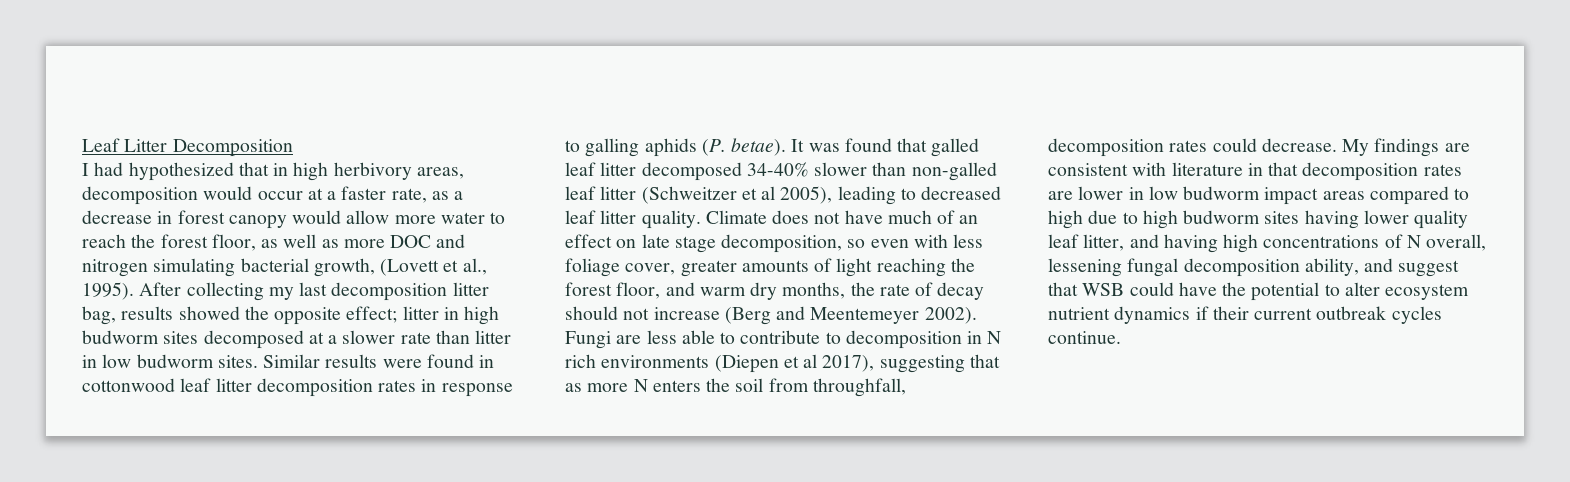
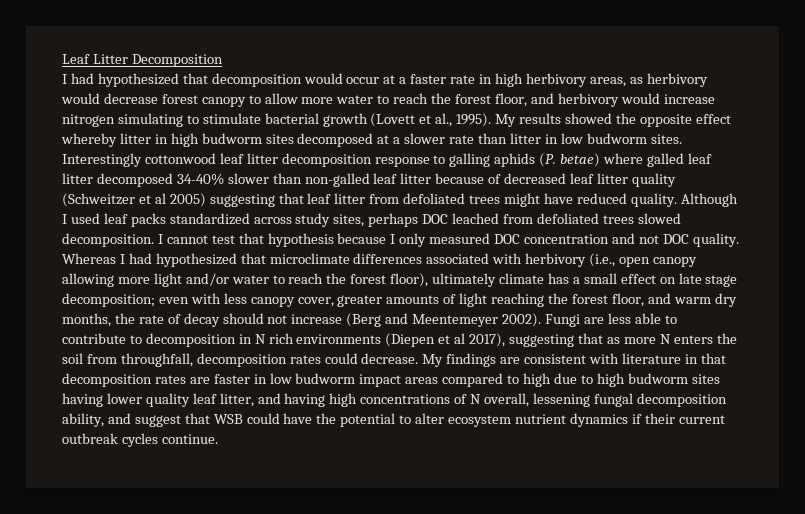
[273,162,464,181] in high herbivory areas, -> (208, 78) none
[391,188,464,203] [82,210,173,224] rate, as a decrease in -> [450,73,708,87] [61,93,158,104] rate in high herbivory areas, as herbivory would decrease
[292,210,342,224] would -> [248,95,261,104] to
[261,234,466,248] [82,258,487,277] [82,282,489,301] [82,306,116,325] as well as more DOC and nitrogen simulating bacterial growth, (Lovett et al., 1995). After collecting my last decomposition litter bag, -> [530,93,715,107] [62,113,517,127] and herbivory would increase nitrogen simulating to stimulate bacterial growth (Lovett et al., 1995). My
[346,306,398,323] effect; -> [695,114,731,124] [61,133,117,147] effect whereby
[263,354,495,368] Similar results were found in -> [62,153,142,167] Interestingly
[378,379,437,392] rates in -> (372, 160) none
[731,138,928,156] betae). It was found that -> [560,153,644,167] betae) where
[641,186,1002,205] [565,210,979,229] (Schweitzer et al 2005), leading to decreased leaf litter quality. Climate does not have much of an -> [435,173,676,187] [62,193,738,207] [62,213,681,227] [62,233,739,247] [62,253,697,267] [62,273,617,287] because of decreased leaf litter quality (Schweitzer et al 2005) suggesting that leaf litter from defoliated trees might have reduced quality. Although I used leaf packs standardized across study sites, perhaps DOC leached from defoliated trees slowed decomposition. I cannot test that hypothesis because I only measured DOC concentration and not DOC quality. Whereas I had hypothesized that microclimate differences associated with herbivory (i.e., open canopy allowing more light and/or water to reach the forest floor), ultimately climate has a small
[721,234,866,253] decomposition, so -> [62,293,155,307] decomposition;
[565,258,620,277] foliage -> [250,297,295,307] canopy
[1078,186,1124,200] lower -> [213,374,250,384] faster

